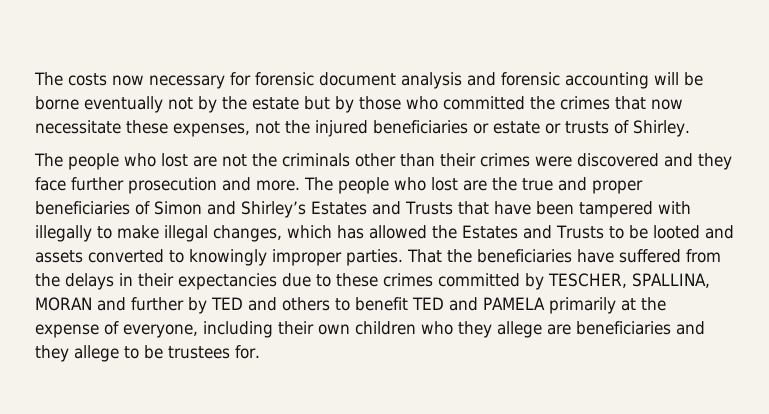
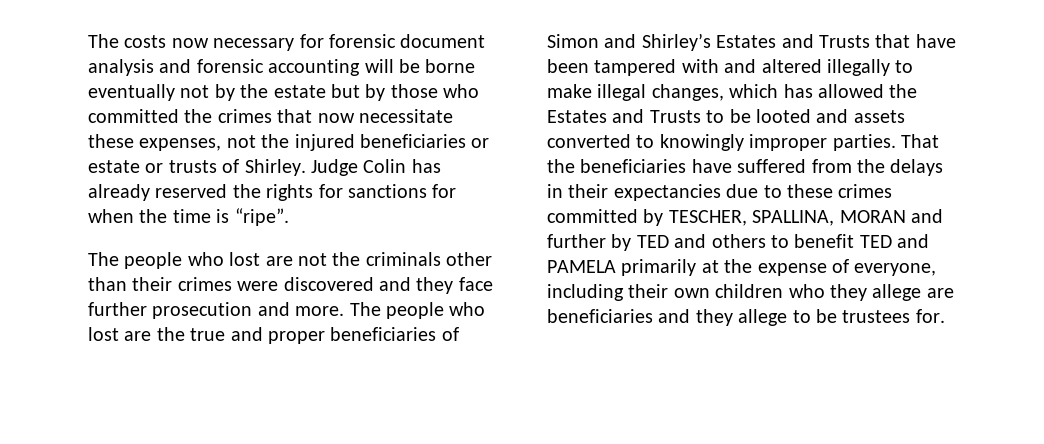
(690, 128) none -> [311,159,441,176] [88,184,457,201] [88,208,289,226] Judge Colin has already reserved the rights for sanctions for when the time is “ripe”.
(691, 207) none -> [724,59,822,73] and altered

